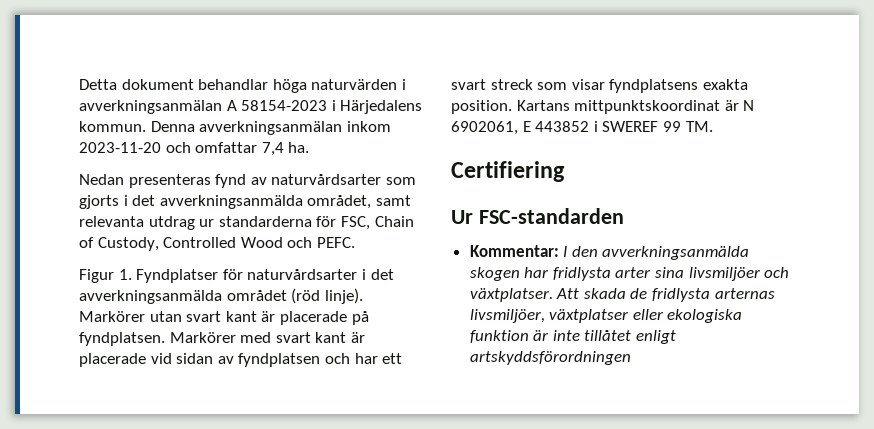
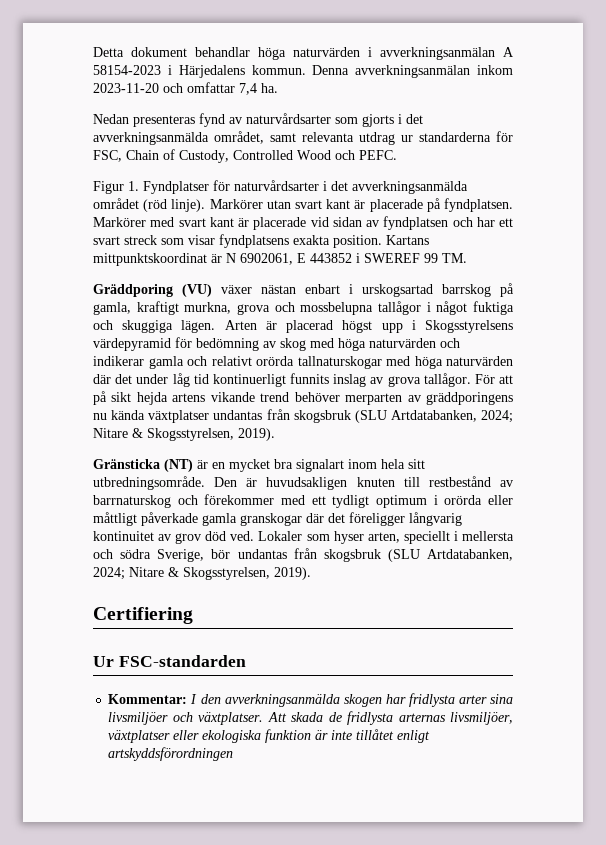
(713, 126) none -> [93,283,514,297] [93,301,514,315] [93,320,513,333] [93,337,460,351] [93,356,513,369] [93,373,514,387] [93,391,513,405] [93,409,513,423] [93,428,275,441] [93,459,425,472] [93,476,513,490] [93,494,513,508] [93,512,462,526] [93,531,514,544] [93,548,513,562] [93,567,311,580] // Gräddporing (VU) växer nästan enbart i urskogsartad barrskog på gamla, kraftigt murkna, grova och mossbelupna tallågor i något fuktiga och skuggiga lägen. Arten är placerad högst upp i Skogsstyrelsens värdepyramid för bedömning av skog med höga naturvärden och indikerar gamla och relativt orörda tallnaturskogar med höga naturvärden där det under låg tid kontinuerligt funnits inslag av grova tallågor. För att på sikt hejda artens vikande trend behöver merparten av gräddporingens nu kända växtplatser undantas från skogsbruk (SLU Artdatabanken, 2024; Nitare & Skogsstyrelsen, 2019). // Gränsticka (NT) är en mycket bra signalart inom hela sitt utbredningsområde. Den är huvudsakligen knuten till restbestånd av barrnaturskog och förekommer med ett tydligt optimum i orörda eller måttligt påverkade gamla granskogar där det föreligger långvarig kontinuitet av grov död ved. Lokaler som hyser arten, speciellt i mellersta och södra Sverige, bör undantas från skogsbruk (SLU Artdatabanken, 2024; Nitare & Skogsstyrelsen, 2019).

